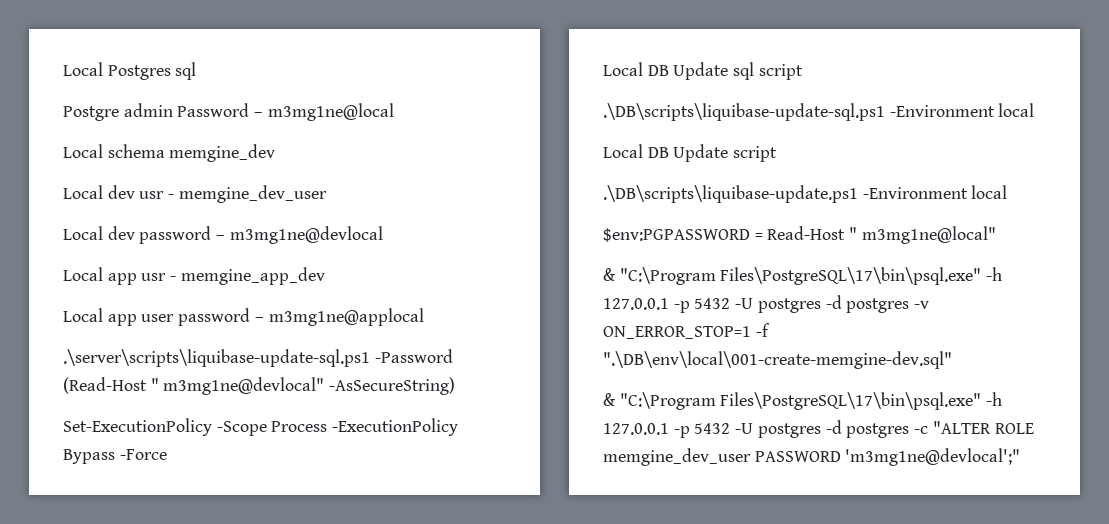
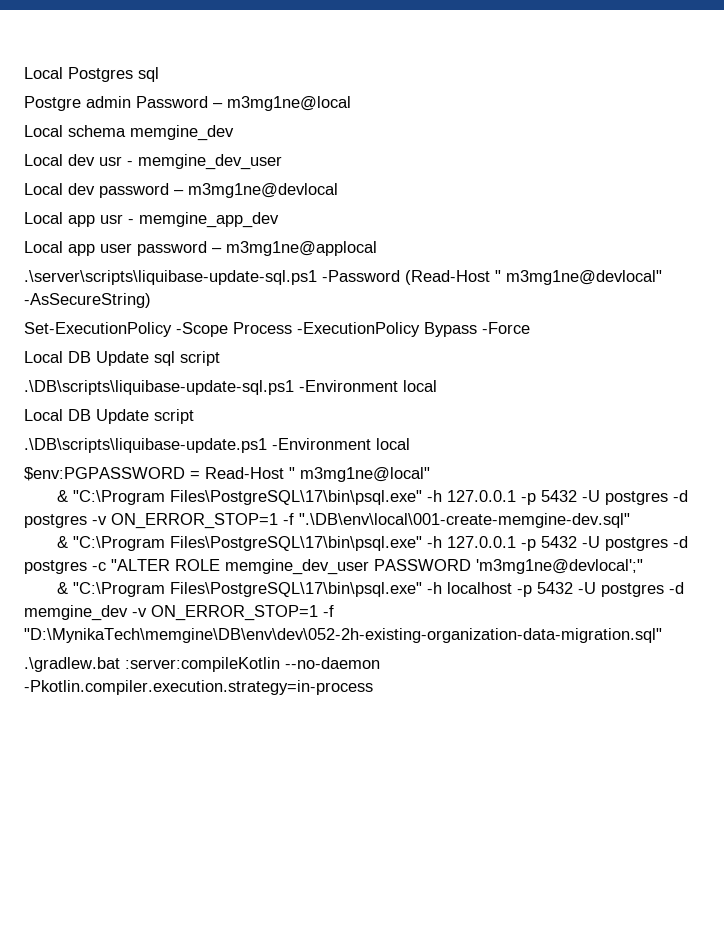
(1021, 457) none -> [56,582,684,597] [24,605,334,621] [24,628,662,643] [24,657,380,672] [24,680,373,695] // & "C:\Program Files\PostgreSQL\17\bin\psql.exe" -h localhost -p 5432 -U postgres -d memgine_dev -v ON_ERROR_STOP=1 -f "D:\MynikaTech\memgine\DB\env\dev\052-2h-existing-organization-data-migration.sql" // .\gradlew.bat :server:compileKotlin --no-daemon -Pkotlin.compiler.execution.strategy=in-process

